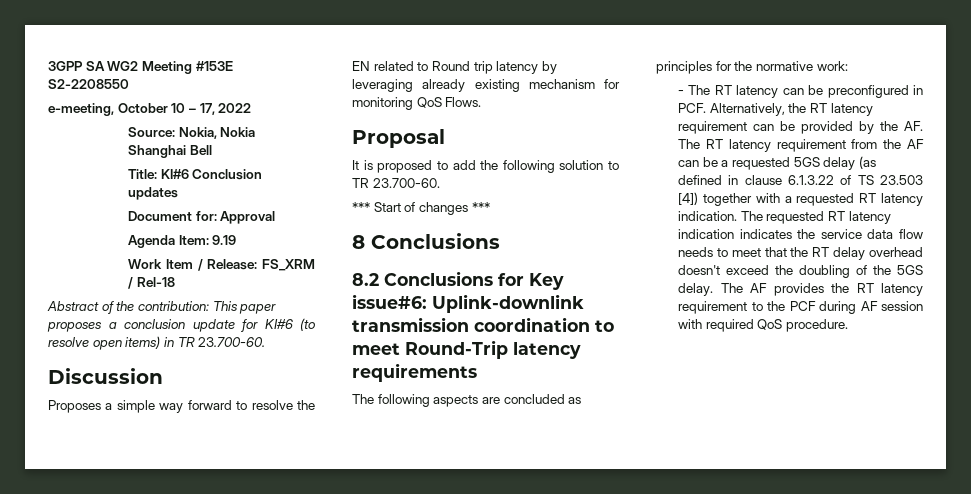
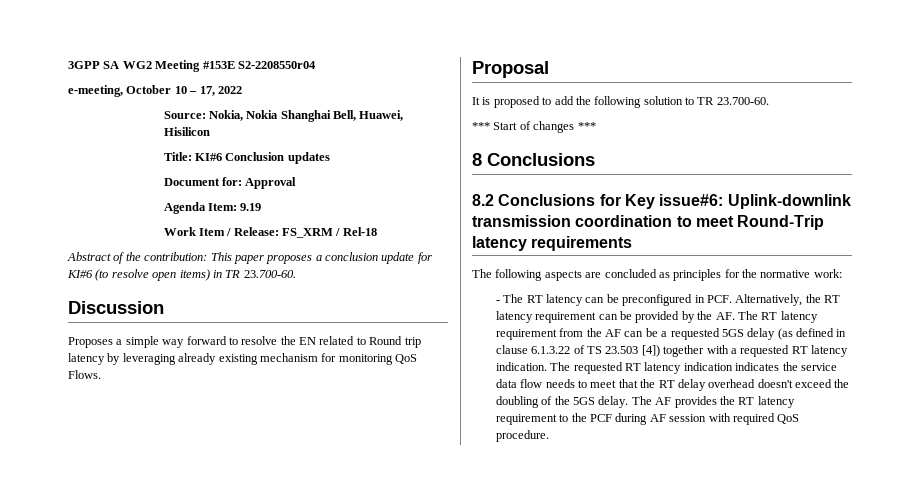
[48,79,129,89] S2-2208550 -> [237,61,316,69] S2-2208550r04
[189,145,212,155] Bell -> [333,110,404,121] [163,127,210,136] Bell, Huawei, Hisilicon

